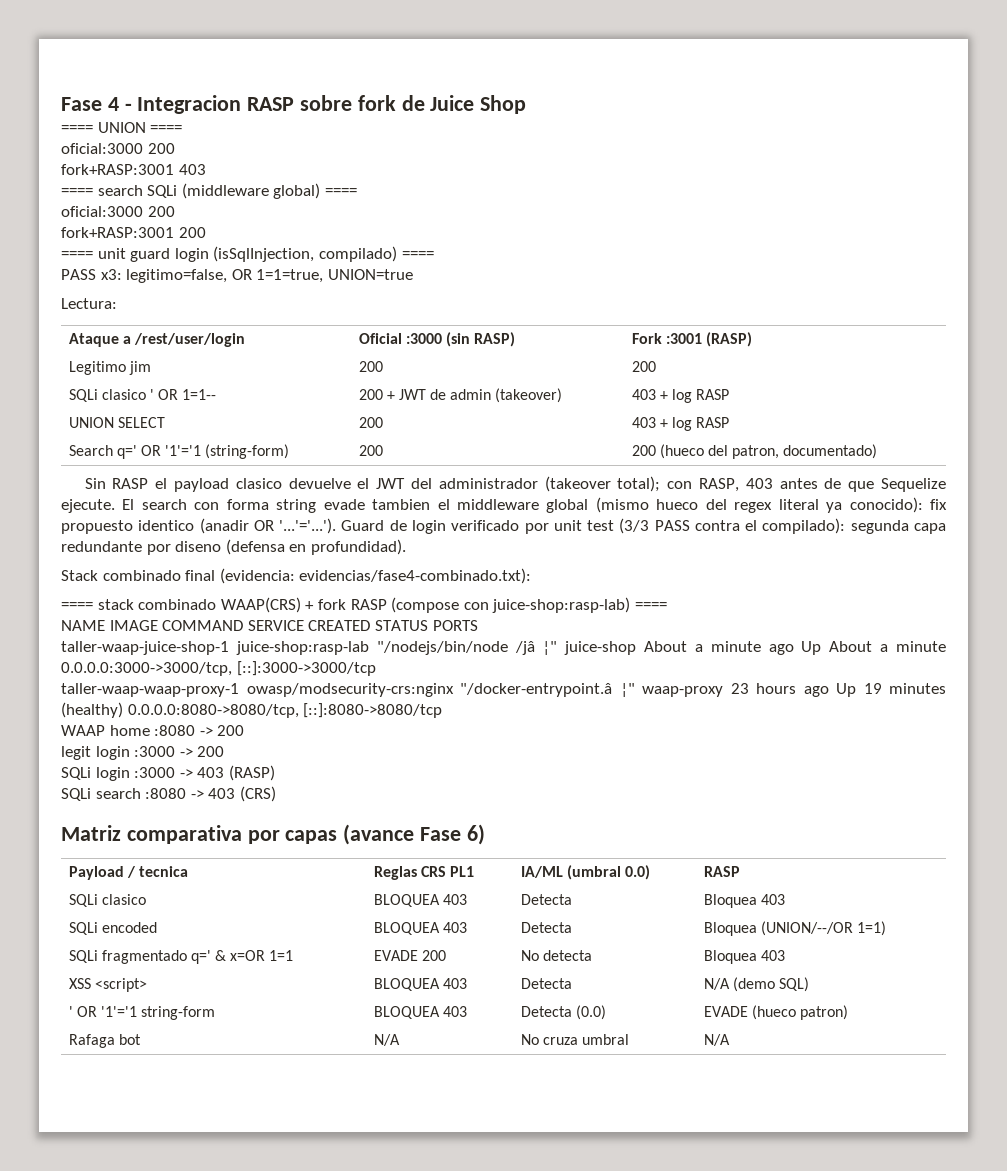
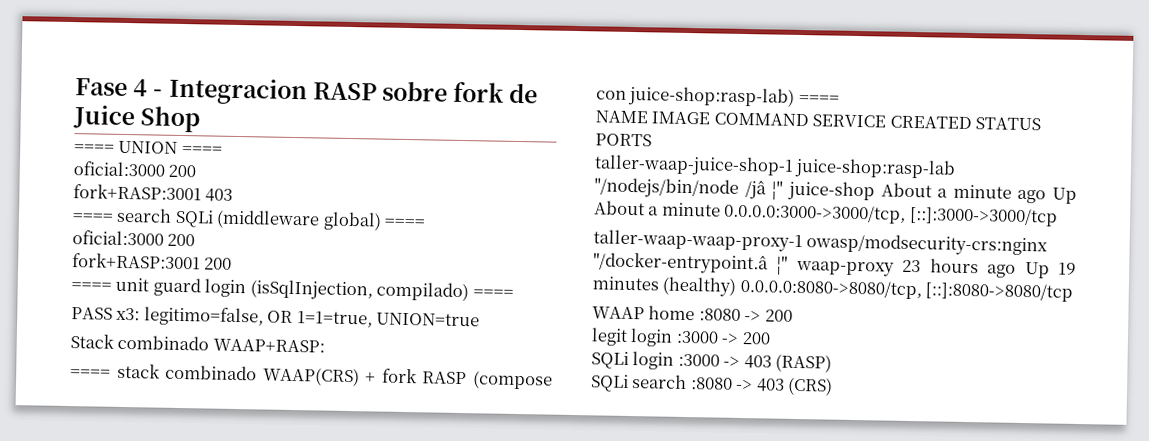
[61,298,117,309] [68,333,245,347] [358,332,516,347] [631,332,752,347] [68,361,151,375] [358,361,383,372] [631,361,656,372] [68,389,217,402] [358,388,563,403] [631,389,730,403] [68,417,165,428] [358,417,383,428] [631,417,730,431] [68,444,290,459] [358,445,383,456] [631,444,878,459] [84,476,947,492] [61,497,948,513] [61,518,947,534] [61,539,406,555] // Lectura: // Ataque a /rest/user/login | Oficial :3000 (sin RASP) | Fork :3001 (RASP) // Legitimo jim | 200 | 200 // SQLi clasico ' OR 1=1-- | 200 + JWT de admin (takeover) | 403 + log RASP // UNION SELECT | 200 | 403 + log RASP // Search q=' OR '1'='1 (string-form) | 200 | 200 (hueco del patron, documentado) // Sin RASP el payload clasico devuelve el JWT del administrador (takeover total); con RASP, 403 antes de que Sequelize ejecute. El search con forma string evade tambien el middleware global (mismo hueco del regex literal ya conocido): fix propuesto identico (anadir OR '...'='...'). Guard de login verificado por unit test (3/3 PASS contra el compilado): segunda capa redundante por diseno (defensa en profundidad). -> (481, 319) none
[185,568,532,584] final (evidencia: evidencias/fase4-combinado.txt): -> [212,338,325,353] WAAP+RASP:
[61,824,485,845] [68,866,188,880] [373,866,474,880] [520,865,650,880] [703,866,740,877] [68,894,146,907] [373,894,467,907] [520,894,572,905] [703,894,785,908] [68,922,157,935] [373,922,467,935] [520,922,572,933] [703,921,886,936] [68,950,294,964] [373,950,446,961] [520,950,592,961] [703,950,785,964] [68,978,147,992] [373,978,467,991] [520,978,572,989] [703,977,809,992] [68,1006,216,1020] [373,1006,467,1019] [520,1005,606,1020] [703,1005,848,1020] [68,1034,141,1048] [373,1034,400,1046] [520,1034,629,1045] [703,1034,730,1046] // Matriz comparativa por capas (avance Fase 6) // Payload / tecnica | Reglas CRS PL1 | IA/ML (umbral 0.0) | RASP // SQLi clasico | BLOQUEA 403 | Detecta | Bloquea 403 // SQLi encoded | BLOQUEA 403 | Detecta | Bloquea (UNION/--/OR 1=1) // SQLi fragmentado q=' & x=OR 1=1 | EVADE 200 | No detecta | Bloquea 403 // XSS <script> | BLOQUEA 403 | Detecta | N/A (demo SQL) // ' OR '1'='1 string-form | BLOQUEA 403 | Detecta (0.0) | EVADE (hueco patron) // Rafaga bot | N/A | No cruza umbral | N/A -> (834, 386) none

